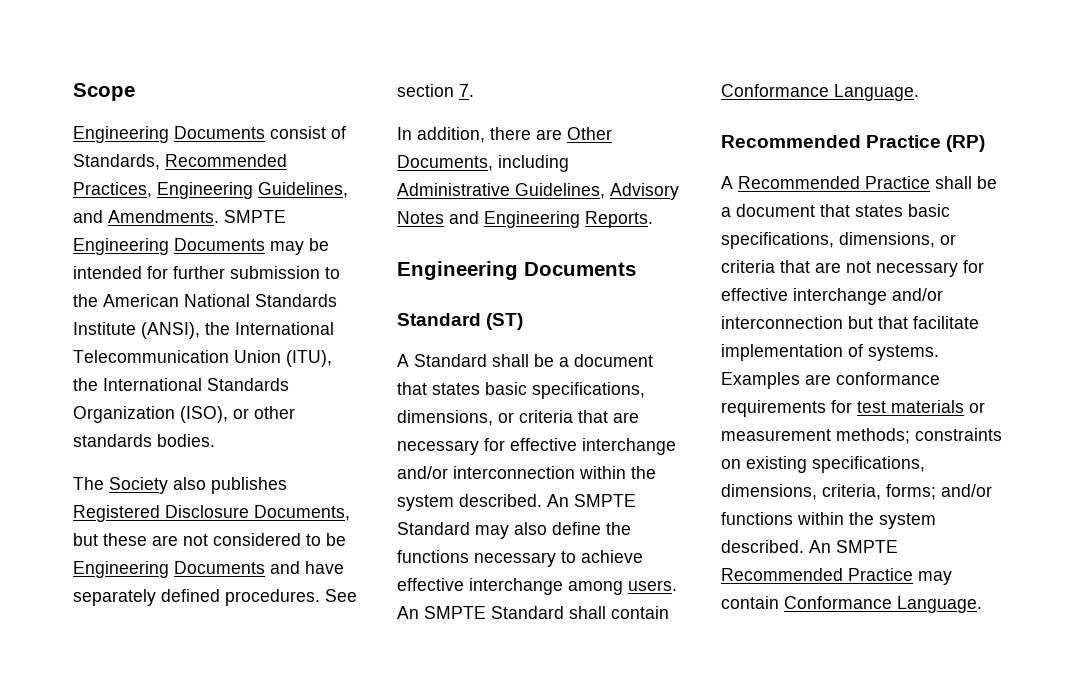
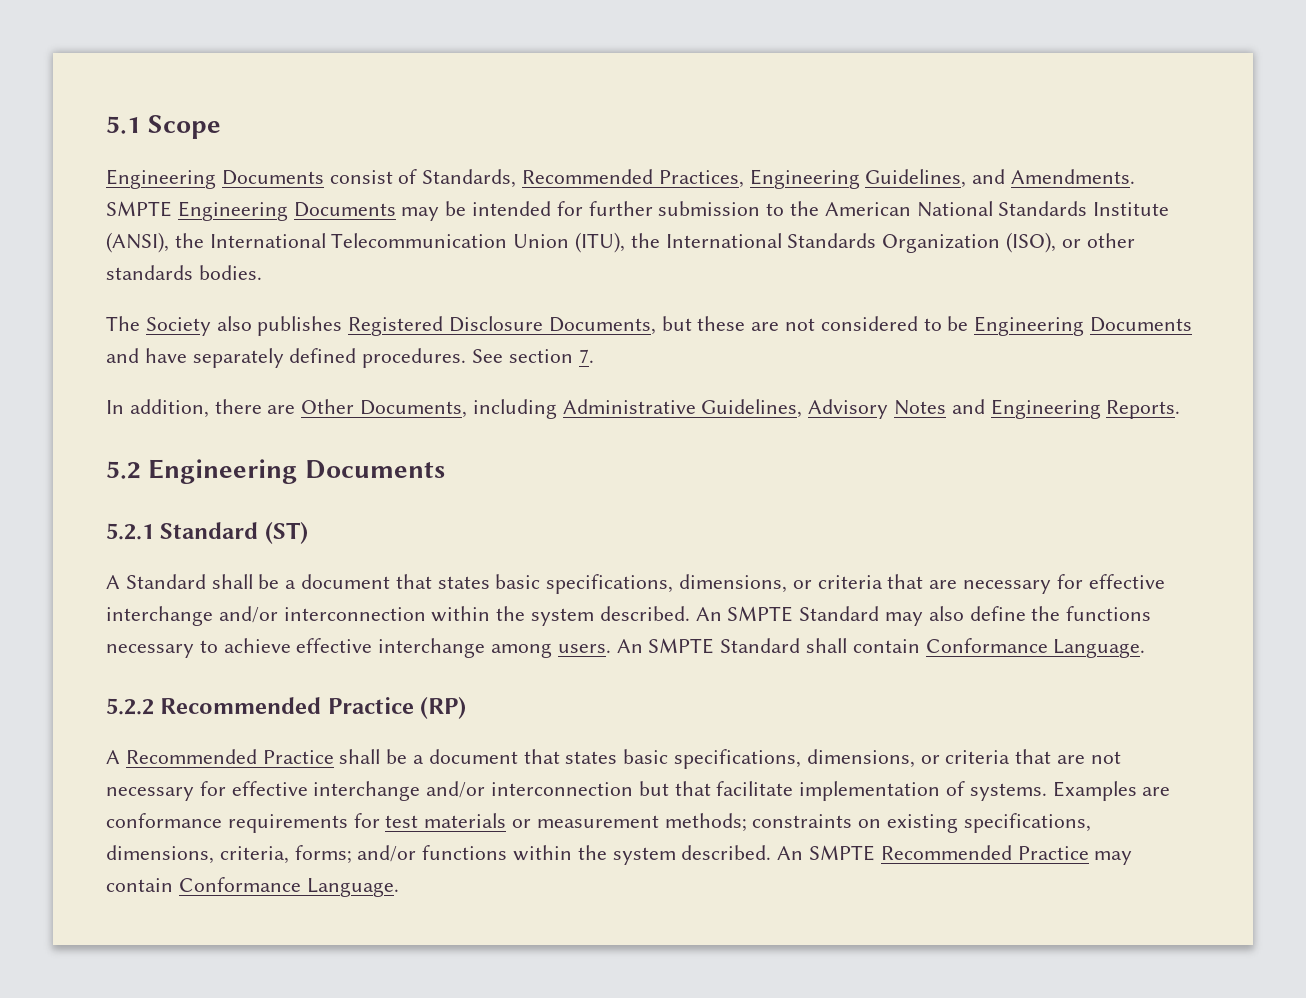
(73, 92) none -> [106,116,141,134] 5.1
(653, 219) none -> [106,461,141,479] 5.2
(636, 269) none -> [106,523,154,540] 5.2.1
(919, 92) none -> [106,698,154,715] 5.2.2

